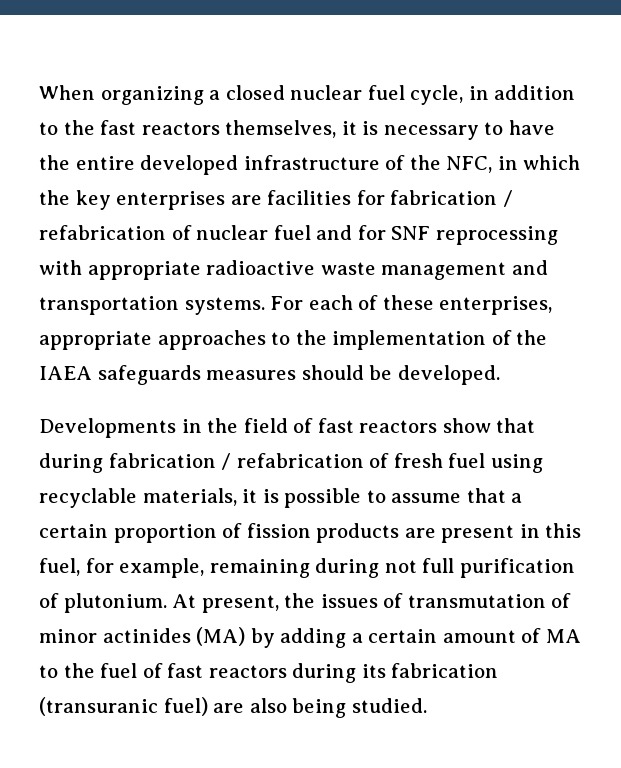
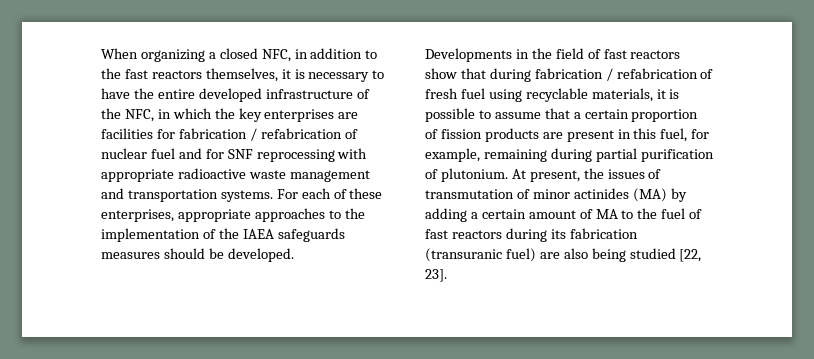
[290,85,464,105] nuclear fuel cycle, -> [261,49,291,62] NFC,
[384,558,455,573] not full -> [595,148,637,162] partial
[351,698,427,713] studied. -> [629,248,702,262] [425,269,447,282] studied [22, 23].

